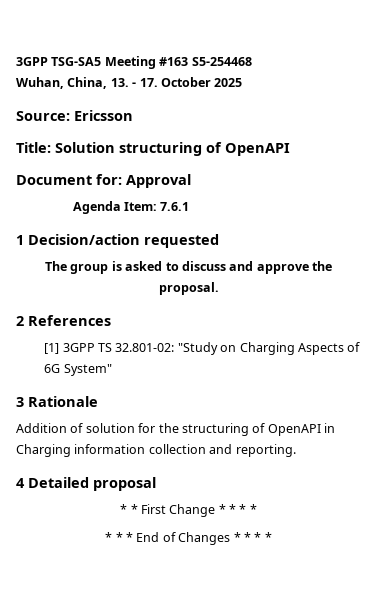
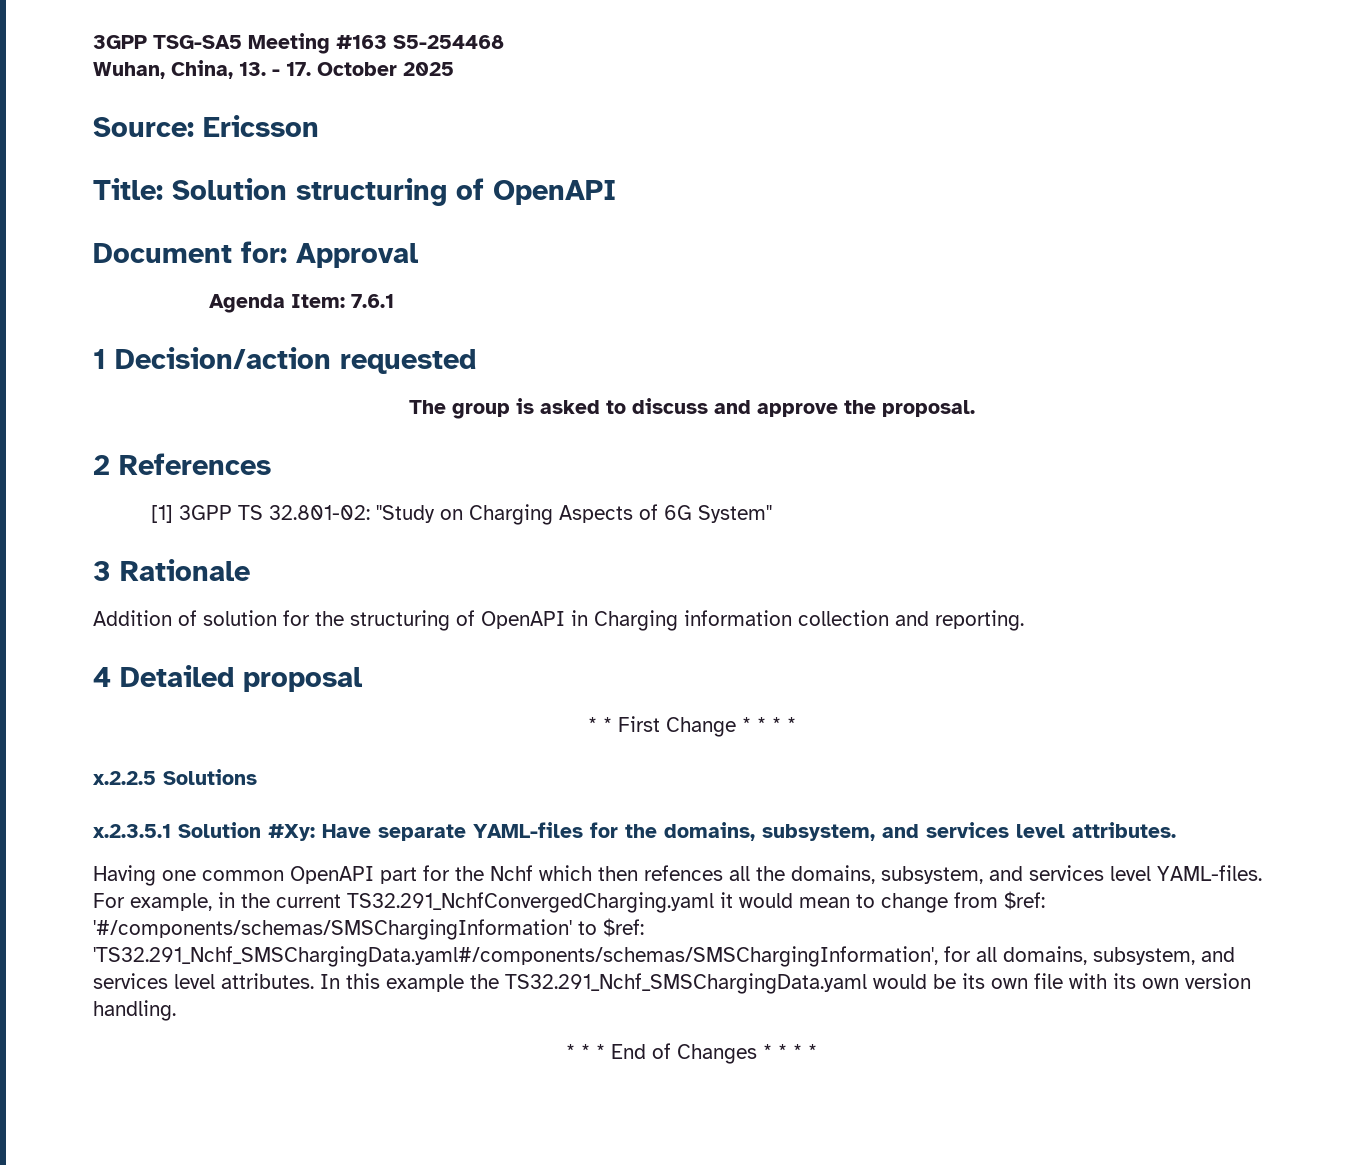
(257, 509) none -> [93,769,257,785] [93,822,1176,841] [93,865,1262,886] [93,891,1045,913] [93,918,644,940] [93,946,1235,967] [93,973,1251,994] [93,1000,176,1021] // x.2.2.5 Solutions // x.2.3.5.1 Solution #Xy: Have separate YAML-files for the domains, subsystem, and services level attributes. // Having one common OpenAPI part for the Nchf which then refences all the domains, subsystem, and services level YAML-files. For example, in the current TS32.291_NchfConvergedCharging.yaml it would mean to change from $ref: '#/components/schemas/SMSChargingInformation' to $ref: 'TS32.291_Nchf_SMSChargingData.yaml#/components/schemas/SMSChargingInformation', for all domains, subsystem, and services level attributes. In this example the TS32.291_Nchf_SMSChargingData.yaml would be its own file with its own version handling.

